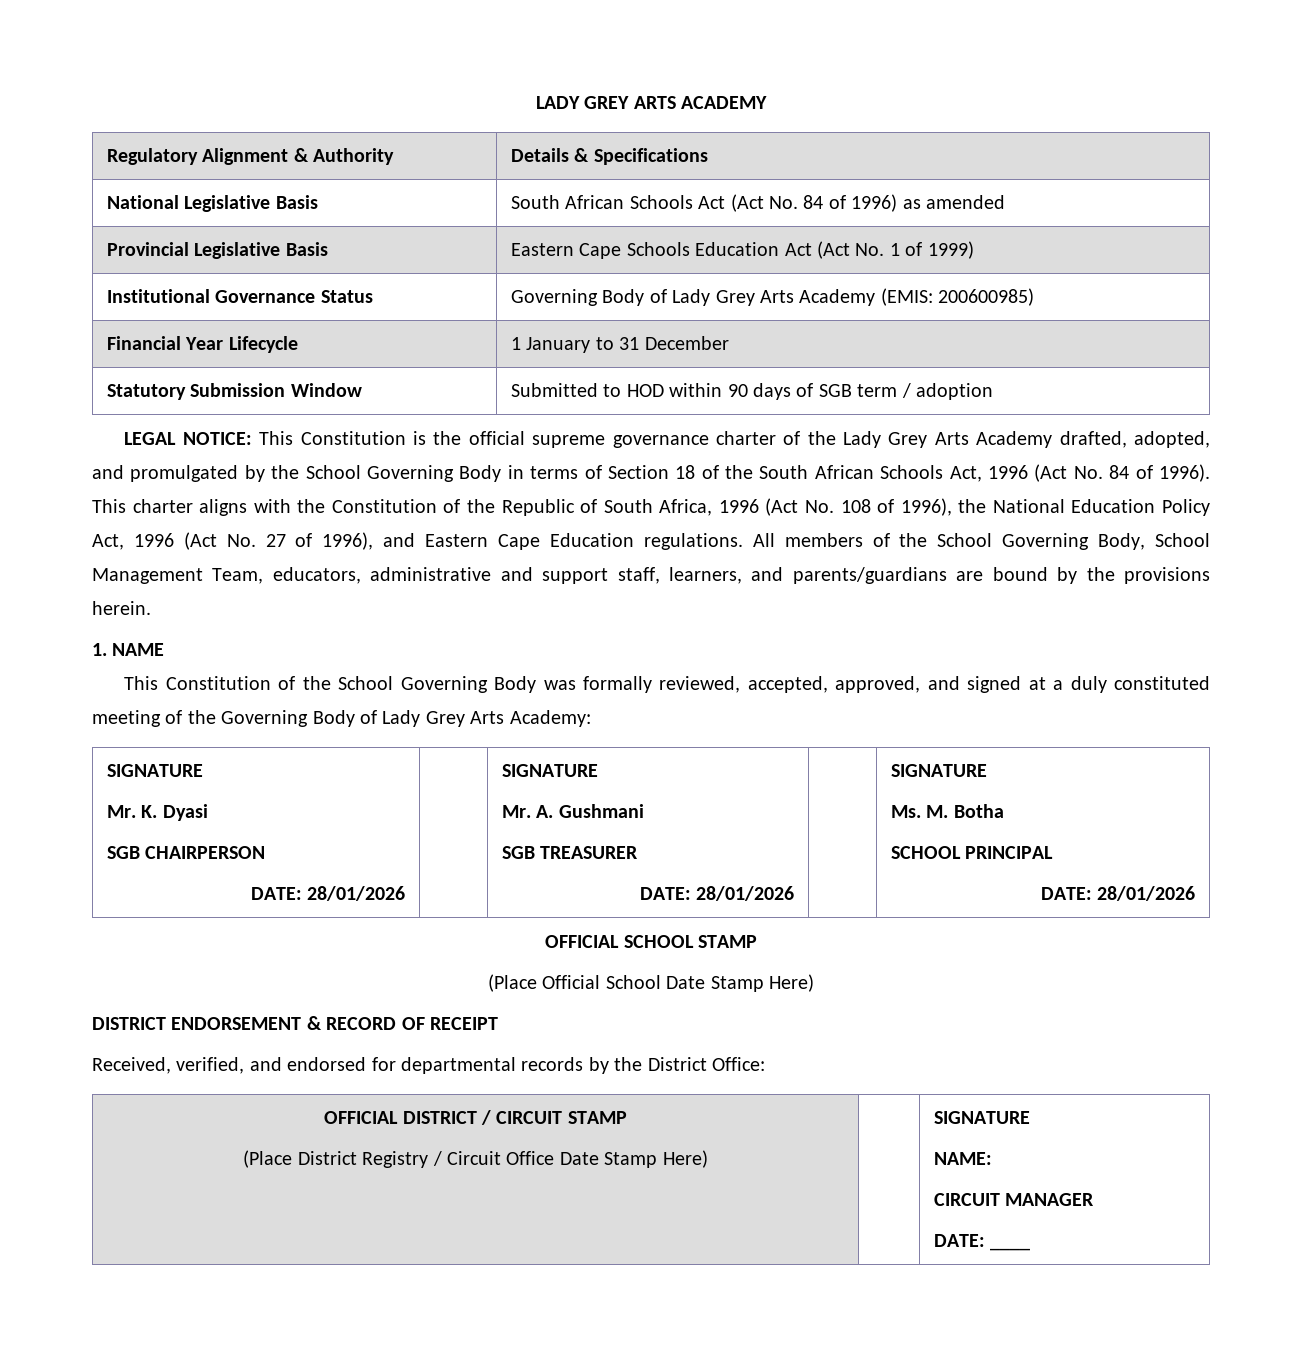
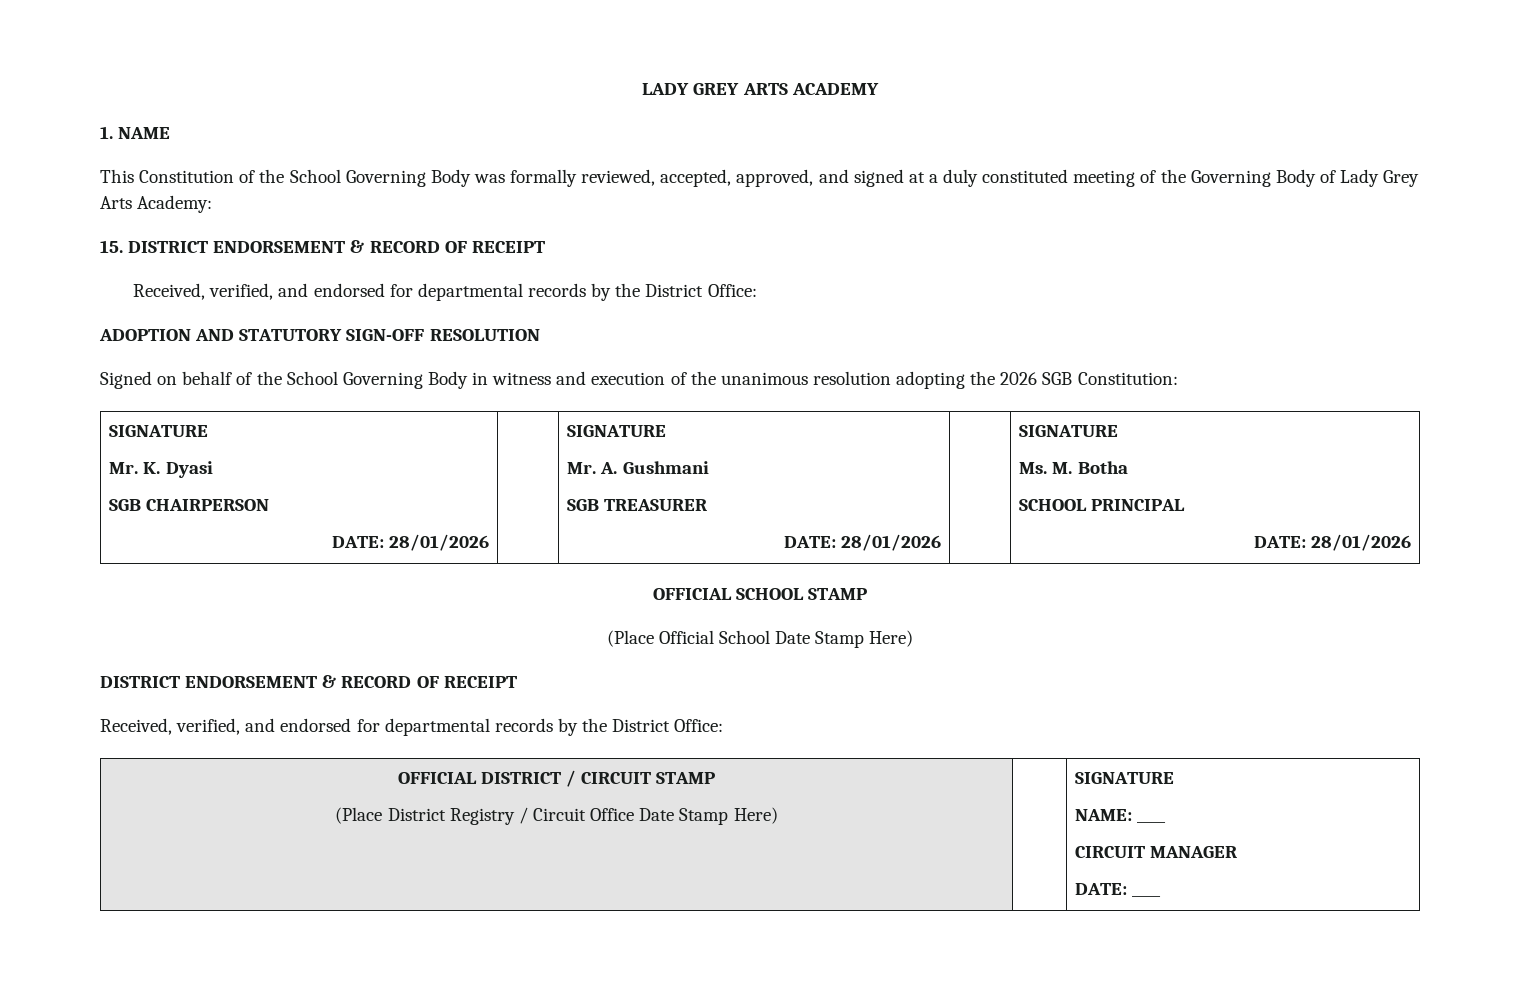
[107,148,395,165] [511,148,708,165] [107,195,318,212] [511,194,1006,212] [107,242,328,259] [511,241,974,259] [107,289,373,303] [511,288,1035,306] [107,336,298,353] [511,336,729,353] [107,383,362,400] [511,383,994,400] [124,431,1211,448] [92,464,1210,482] [92,498,1210,516] [92,532,1211,550] [92,567,1211,584] [92,601,151,615] // Regulatory Alignment & Authority | Details & Specifications // National Legislative Basis | South African Schools Act (Act No. 84 of 1996) as amended // Provincial Legislative Basis | Eastern Cape Schools Education Act (Act No. 1 of 1999) // Institutional Governance Status | Governing Body of Lady Grey Arts Academy (EMIS: 200600985) // Financial Year Lifecycle | 1 January to 31 December // Statutory Submission Window | Submitted to HOD within 90 days of SGB term / adoption // LEGAL NOTICE: This Constitution is the official supreme governance charter of the Lady Grey Arts Academy drafted, adopted, and promulgated by the School Governing Body in terms of Section 18 of the South African Schools Act, 1996 (Act No. 84 of 1996). This charter aligns with the Constitution of the Republic of South Africa, 1996 (Act No. 108 of 1996), the National Education Policy Act, 1996 (Act No. 27 of 1996), and Eastern Cape Education regulations. All members of the School Governing Body, School Management Team, educators, administrative and support staff, learners, and parents/guardians are bound by the provisions herein. -> (879, 89) none
(591, 718) none -> [100,240,545,253] [133,283,757,301] [99,329,540,341] [100,371,1178,389] // 15. DISTRICT ENDORSEMENT & RECORD OF RECEIPT // Received, verified, and endorsed for departmental records by the District Office: // ADOPTION AND STATUTORY SIGN-OFF RESOLUTION // Signed on behalf of the School Governing Body in witness and execution of the unanimous resolution adopting the 2026 SGB Constitution:
(993, 1158) none -> [1137,821,1167,823] ____

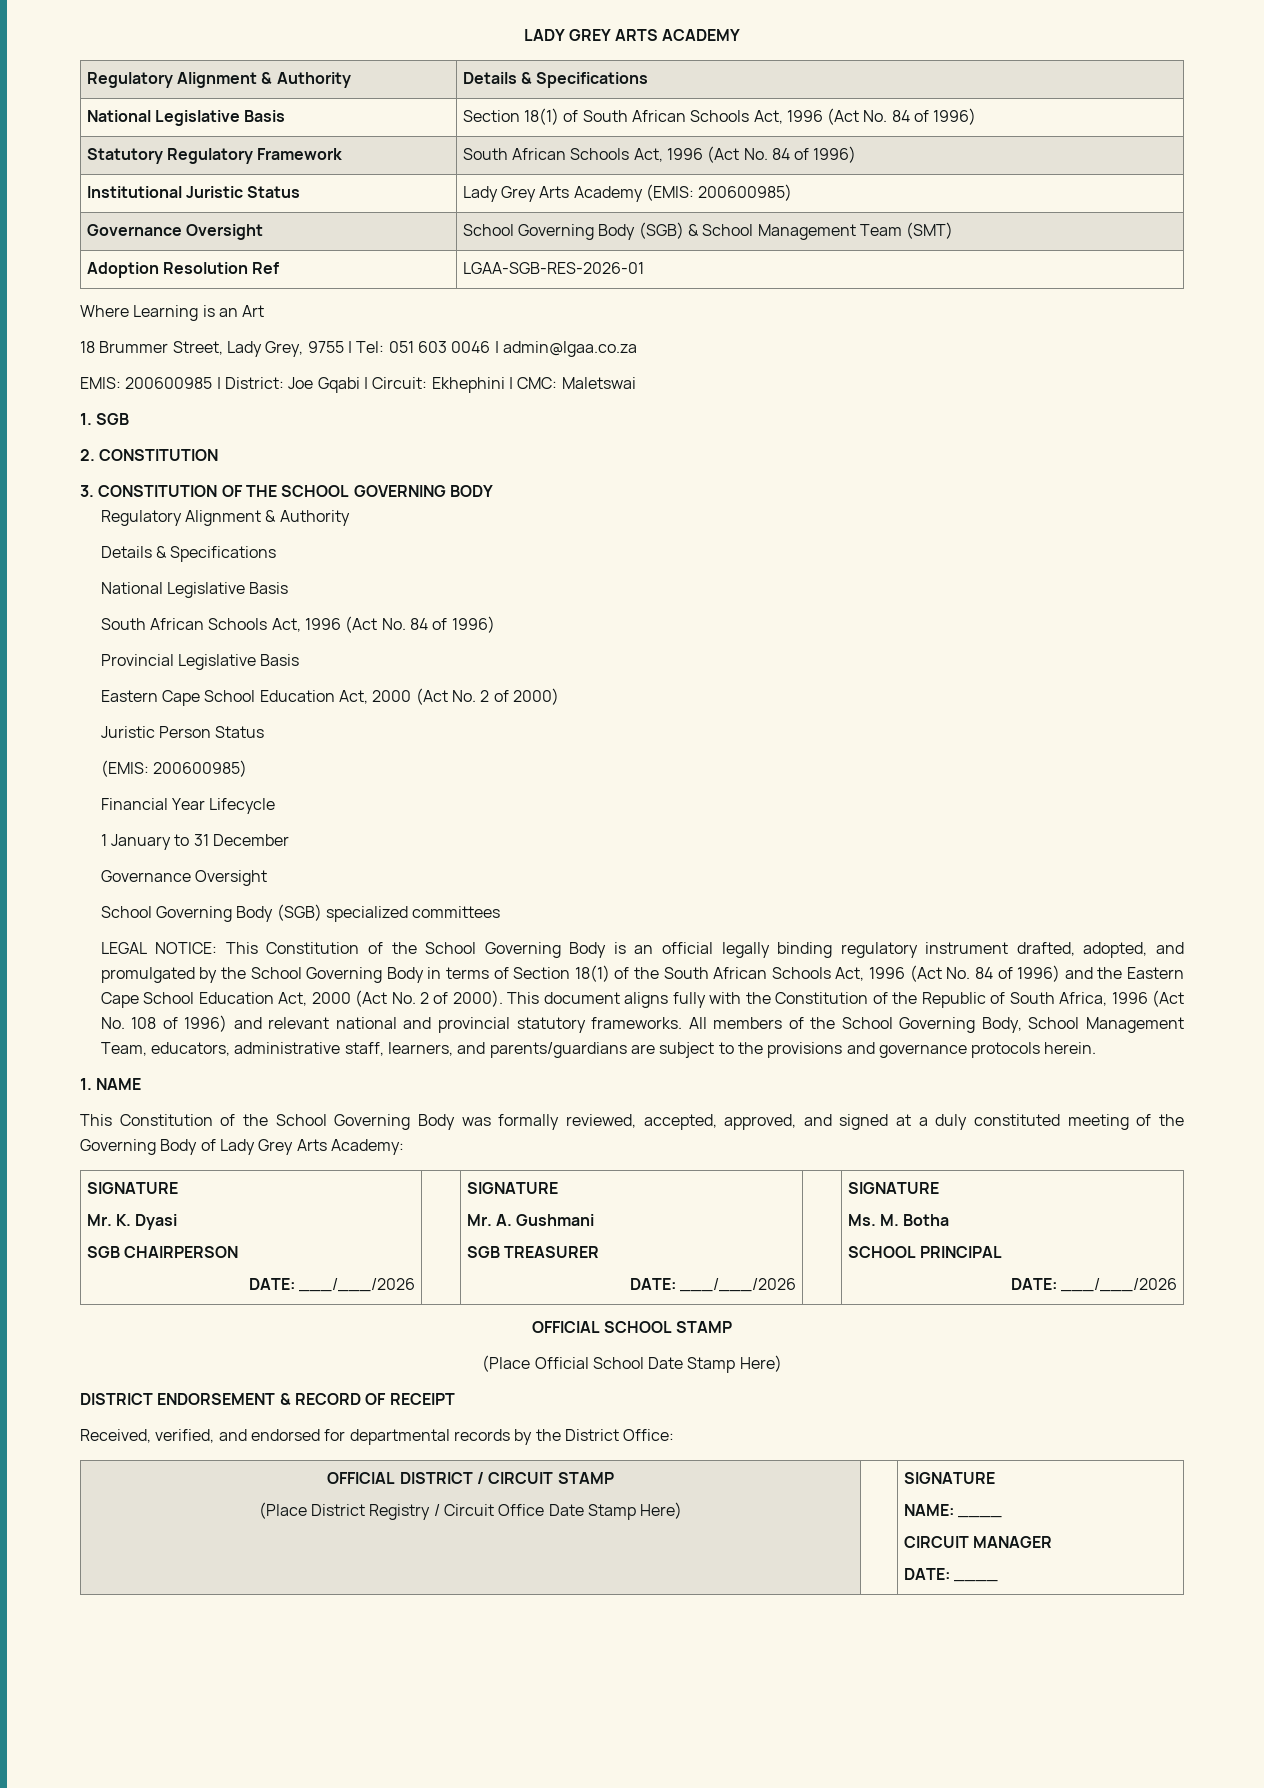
(879, 89) none -> [86,72,351,88] [462,72,649,88] [86,110,286,126] [462,108,977,125] [86,148,343,164] [462,146,857,163] [86,186,301,198] [462,184,793,202] [86,224,263,240] [462,222,954,240] [86,262,280,278] [462,262,644,274] [80,305,265,321] [80,341,637,357] [80,377,636,393] [80,413,130,425] [80,449,219,461] [80,485,493,497] [100,510,350,526] [100,546,277,562] [100,582,289,598] [100,616,495,633] [100,654,300,670] [100,688,559,706] [100,726,265,738] [100,760,248,777] [100,798,276,814] [100,834,289,850] [100,870,268,886] [100,904,501,922] [100,942,1184,958] [100,965,1185,983] [100,990,1184,1008] [100,1015,1185,1033] [100,1042,1097,1058] // Regulatory Alignment & Authority | Details & Specifications // National Legislative Basis | Section 18(1) of South African Schools Act, 1996 (Act No. 84 of 1996) // Statutory Regulatory Framework | South African Schools Act, 1996 (Act No. 84 of 1996) // Institutional Juristic Status | Lady Grey Arts Academy (EMIS: 200600985) // Governance Oversight | School Governing Body (SGB) & School Management Team (SMT) // Adoption Resolution Ref | LGAA-SGB-RES-2026-01 // Where Learning is an Art // 18 Brummer Street, Lady Grey, 9755 | Tel: 051 603 0046 | admin@lgaa.co.za // EMIS: 200600985 | District: Joe Gqabi | Circuit: Ekhephini | CMC: Maletswai // 1. SGB // 2. CONSTITUTION // 3. CONSTITUTION OF THE SCHOOL GOVERNING BODY // Regulatory Alignment & Authority // Details & Specifications // National Legislative Basis // South African Schools Act, 1996 (Act No. 84 of 1996) // Provincial Legislative Basis // Eastern Cape School Education Act, 2000 (Act No. 2 of 2000) // Juristic Person Status // (EMIS: 200600985) // Financial Year Lifecycle // 1 January to 31 December // Governance Oversight // School Governing Body (SGB) specialized committees // LEGAL NOTICE: This Constitution of the School Governing Body is an official legally binding regulatory instrument drafted, adopted, and promulgated by the School Governing Body in terms of Section 18(1) of the South African Schools Act, 1996 (Act No. 84 of 1996) and the Eastern Cape School Education Act, 2000 (Act No. 2 of 2000). This document aligns fully with the Constitution of the Republic of South Africa, 1996 (Act No. 108 of 1996) and relevant national and provincial statutory frameworks. All members of the School Governing Body, School Management Team, educators, administrative staff, learners, and parents/guardians are subject to the provisions and governance protocols herein.
[100,240,545,253] [133,283,757,301] [99,329,540,341] [100,371,1178,389] // 15. DISTRICT ENDORSEMENT & RECORD OF RECEIPT // Received, verified, and endorsed for departmental records by the District Office: // ADOPTION AND STATUTORY SIGN-OFF RESOLUTION // Signed on behalf of the School Governing Body in witness and execution of the unanimous resolution adopting the 2026 SGB Constitution: -> (404, 1147) none
[388,534,489,551] 28/01/2026 -> [299,1278,416,1292] ___/___/2026
[840,534,941,551] 28/01/2026 -> [680,1278,797,1292] ___/___/2026
[1310,534,1411,551] 28/01/2026 -> [1061,1278,1178,1292] ___/___/2026

